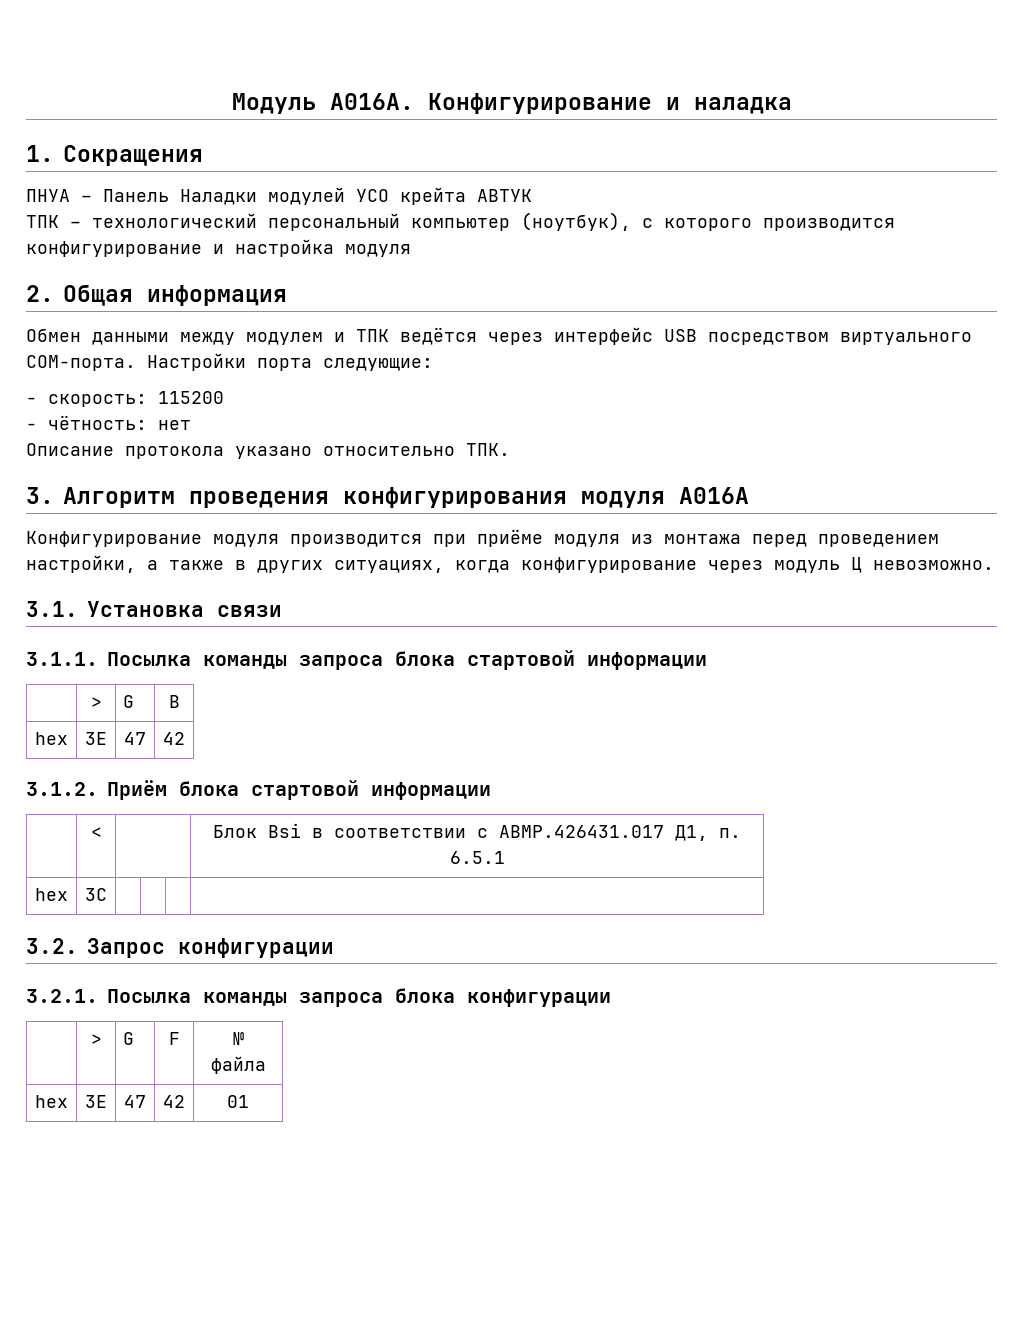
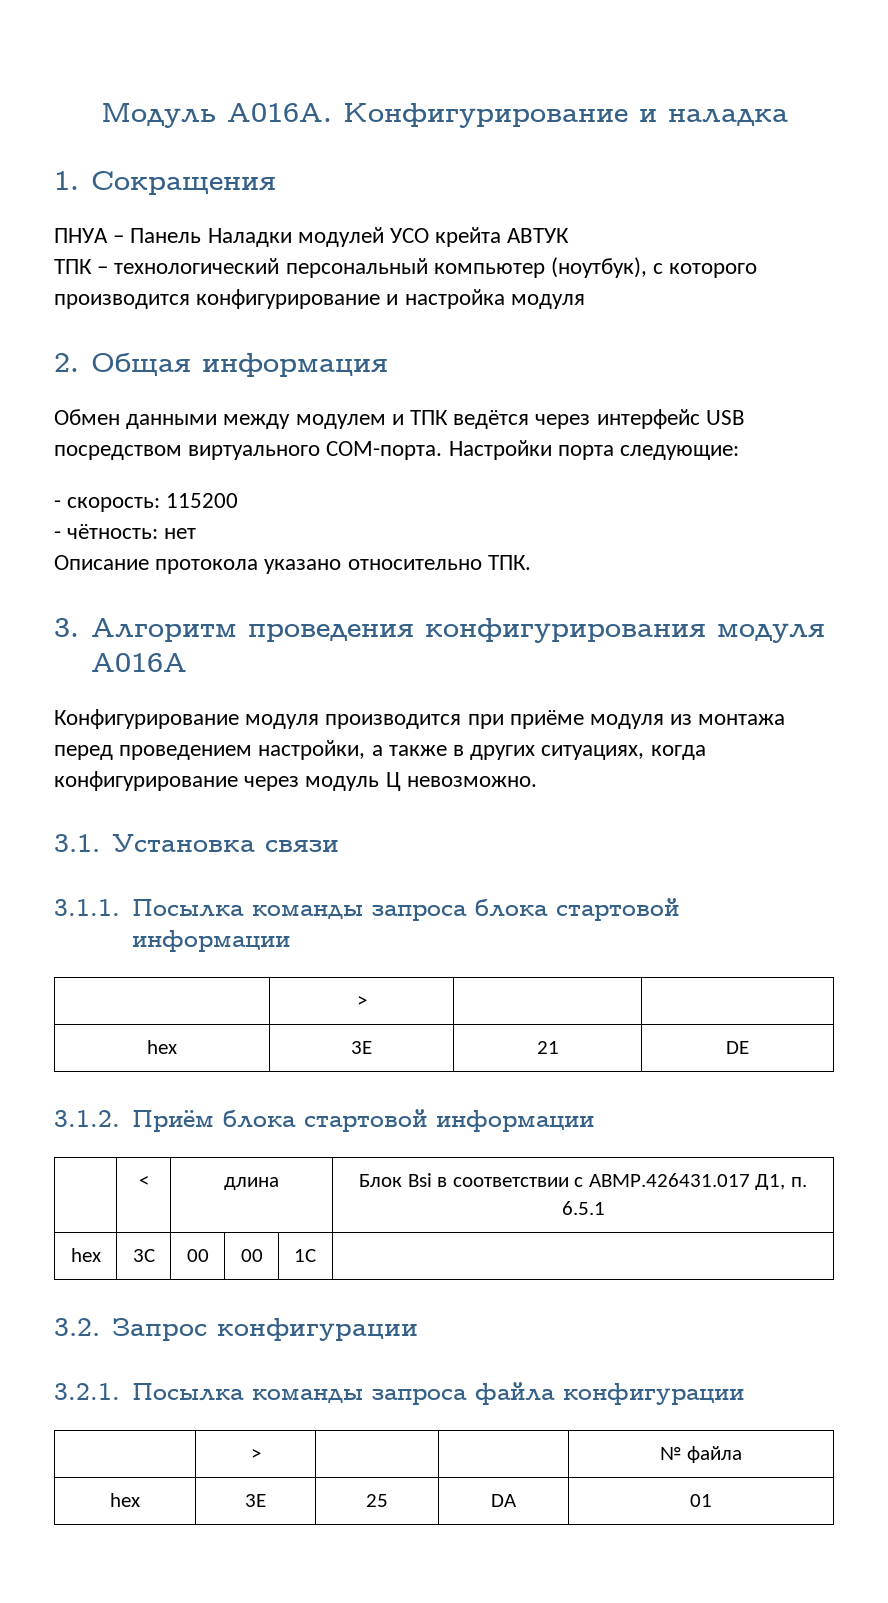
[123,695,135,708] [168,695,180,708] [35,732,68,745] [85,732,107,745] [124,732,146,745] [163,732,185,745] G | B // hex | 3E | 47 | 42 -> [147,1040,177,1054] [351,1041,372,1054] [536,1041,559,1054] [726,1041,749,1054] | // hex | 3E | 21 | DE
(102, 832) none -> [224,1177,279,1190] длина
(107, 894) | | -> [186,1249,209,1262] [240,1249,263,1262] [293,1249,316,1262] 00 | 00 | 1C
[395,988,455,1003] блока -> [474,1382,555,1405] файла
[123,1032,135,1045] [168,1032,180,1045] G | F -> (261, 1454) |
[124,1095,146,1108] [163,1095,185,1108] 47 | 42 -> [366,1494,388,1507] [491,1494,517,1507] 25 | DA

